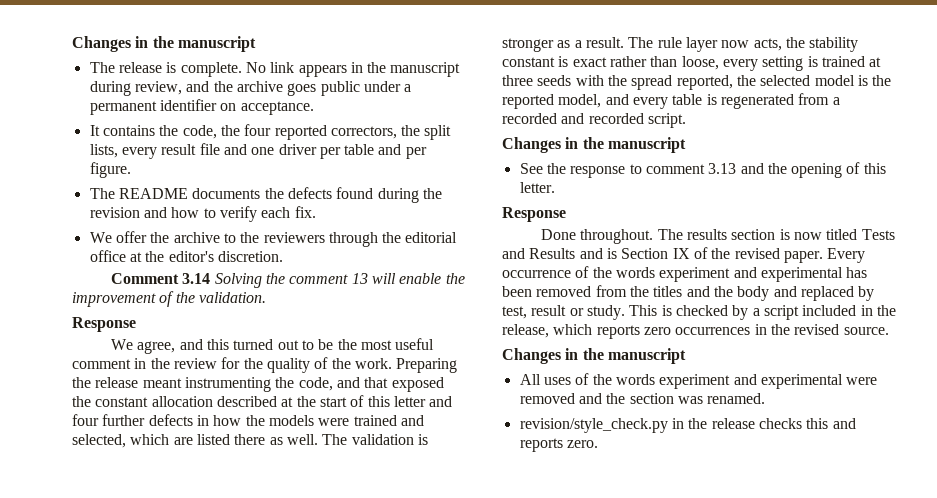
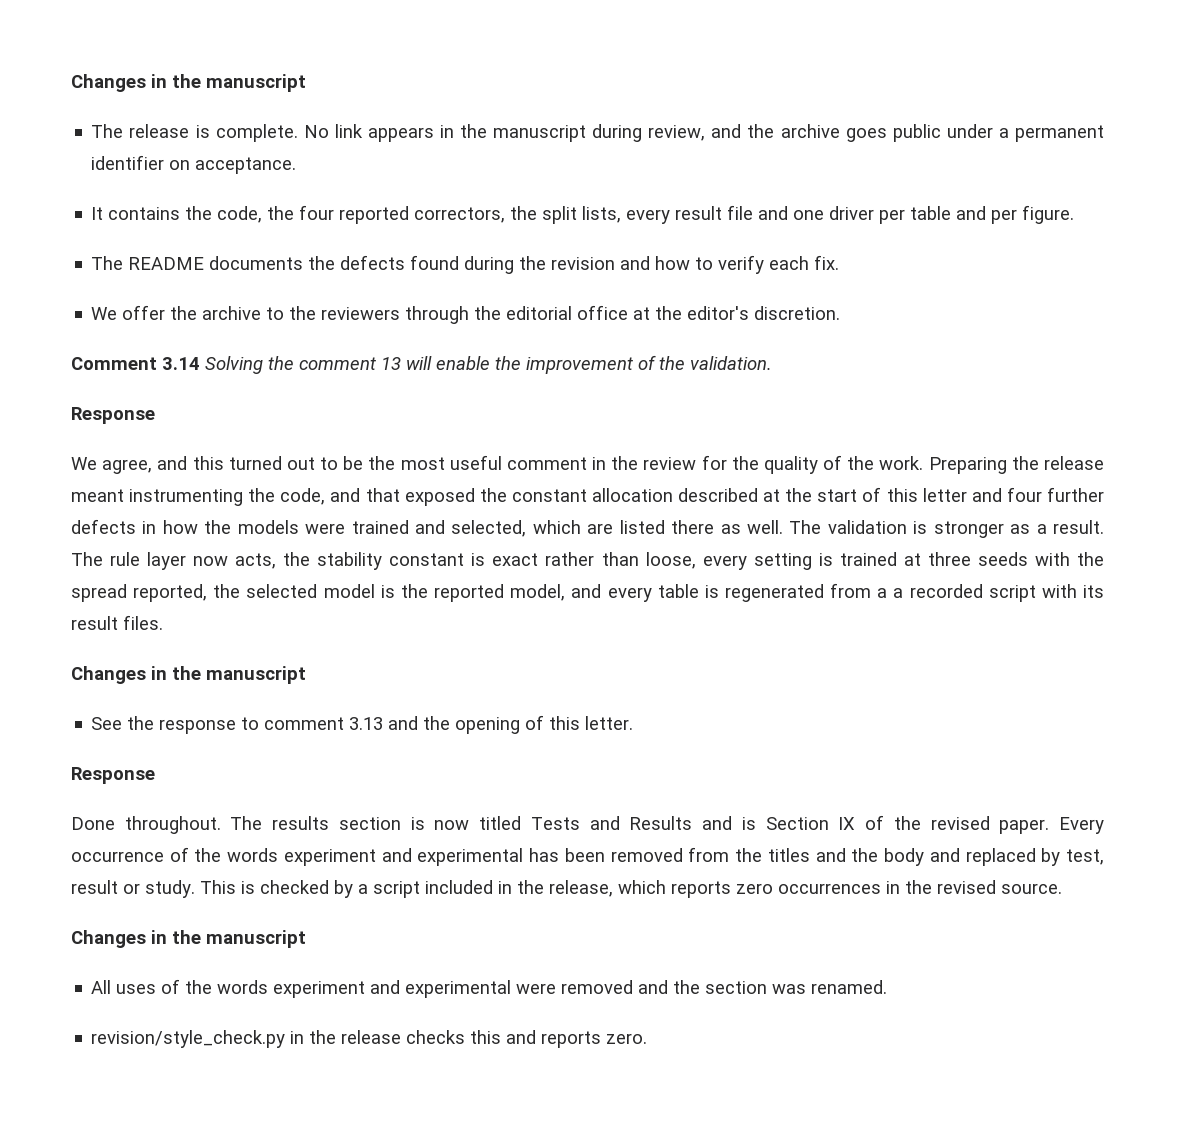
[502,113,686,128] recorded and recorded script. -> [893,584,1104,602] [71,615,163,630] a recorded script with its result files.

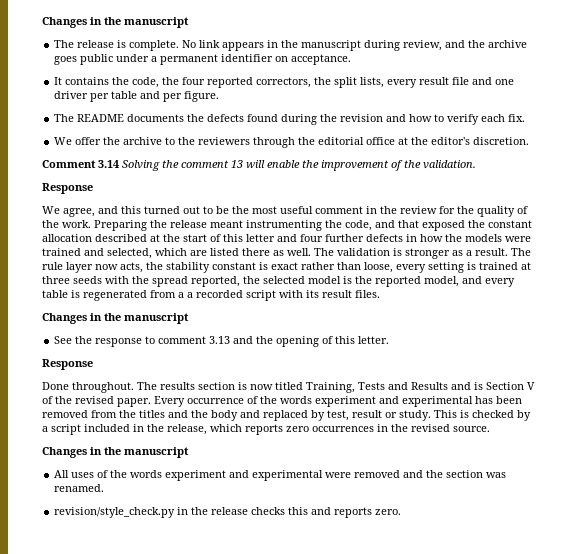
(522, 823) none -> [306,382,355,393] Training,
[838,817,856,830] IX -> [527,382,535,390] V

